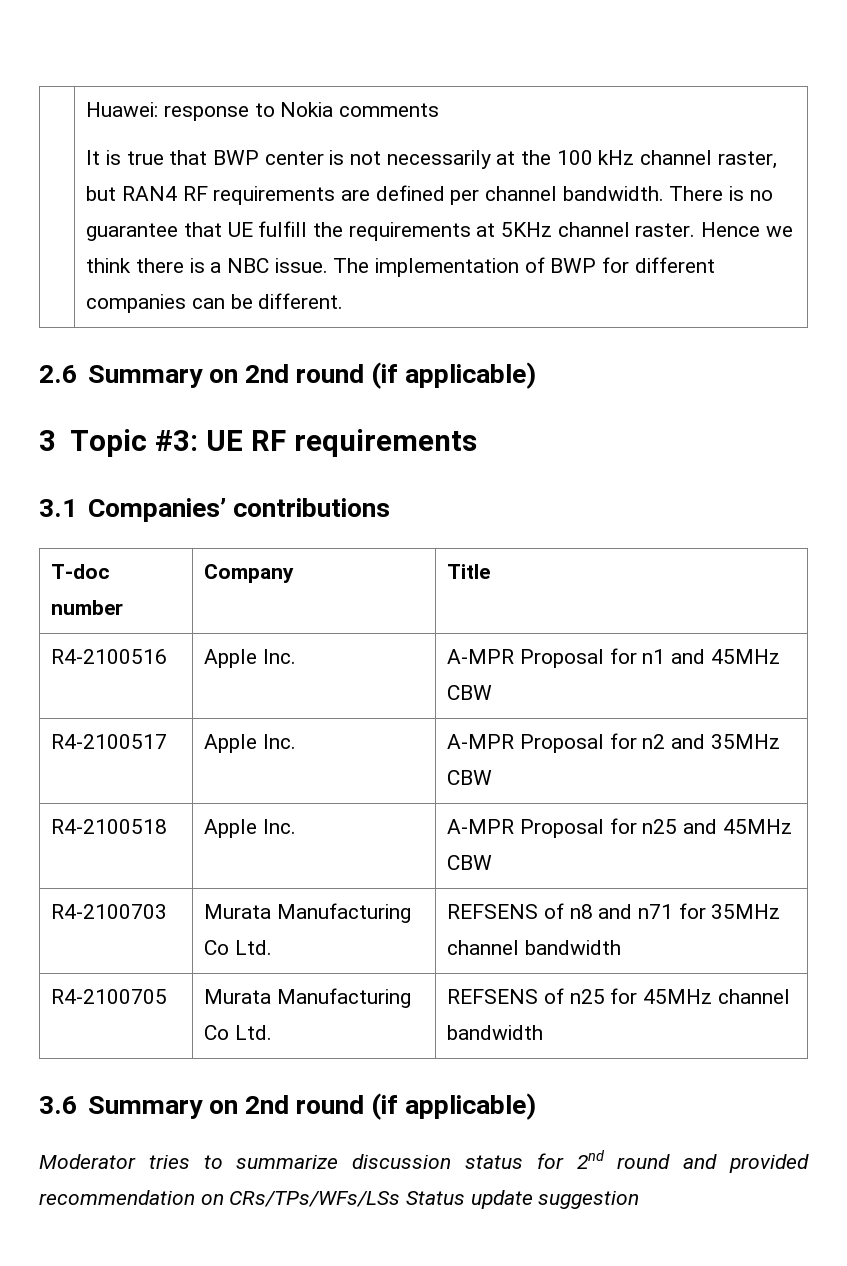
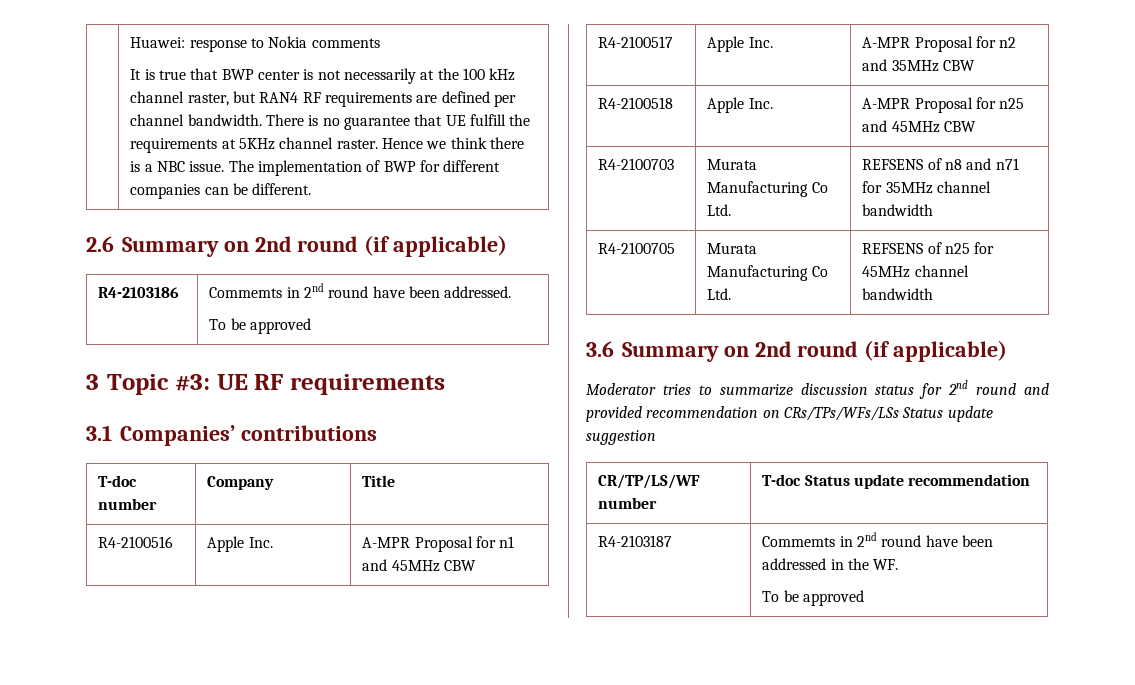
(537, 375) none -> [98,287,180,298] [209,283,512,298] [209,318,312,334] // R4-2103186 | Commemts in 2nd round have been addressed. // To be approved
(640, 1200) none -> [598,474,701,489] [598,497,658,509] [762,474,1031,489] [598,535,673,547] [762,532,993,547] [762,558,899,570] [762,590,865,606] // CR/TP/LS/WF number | T-doc Status update recommendation // R4-2103187 | Commemts in 2nd round have been addressed in the WF. // To be approved

